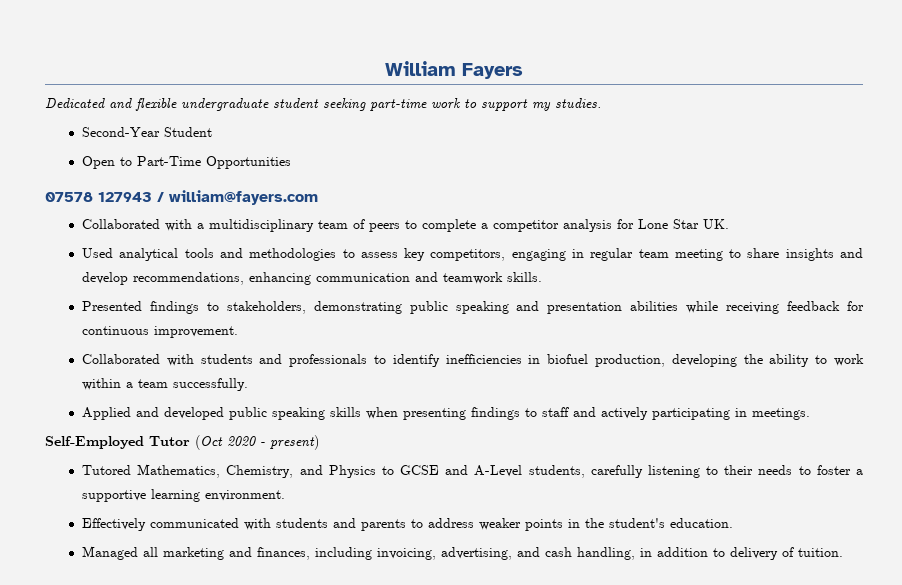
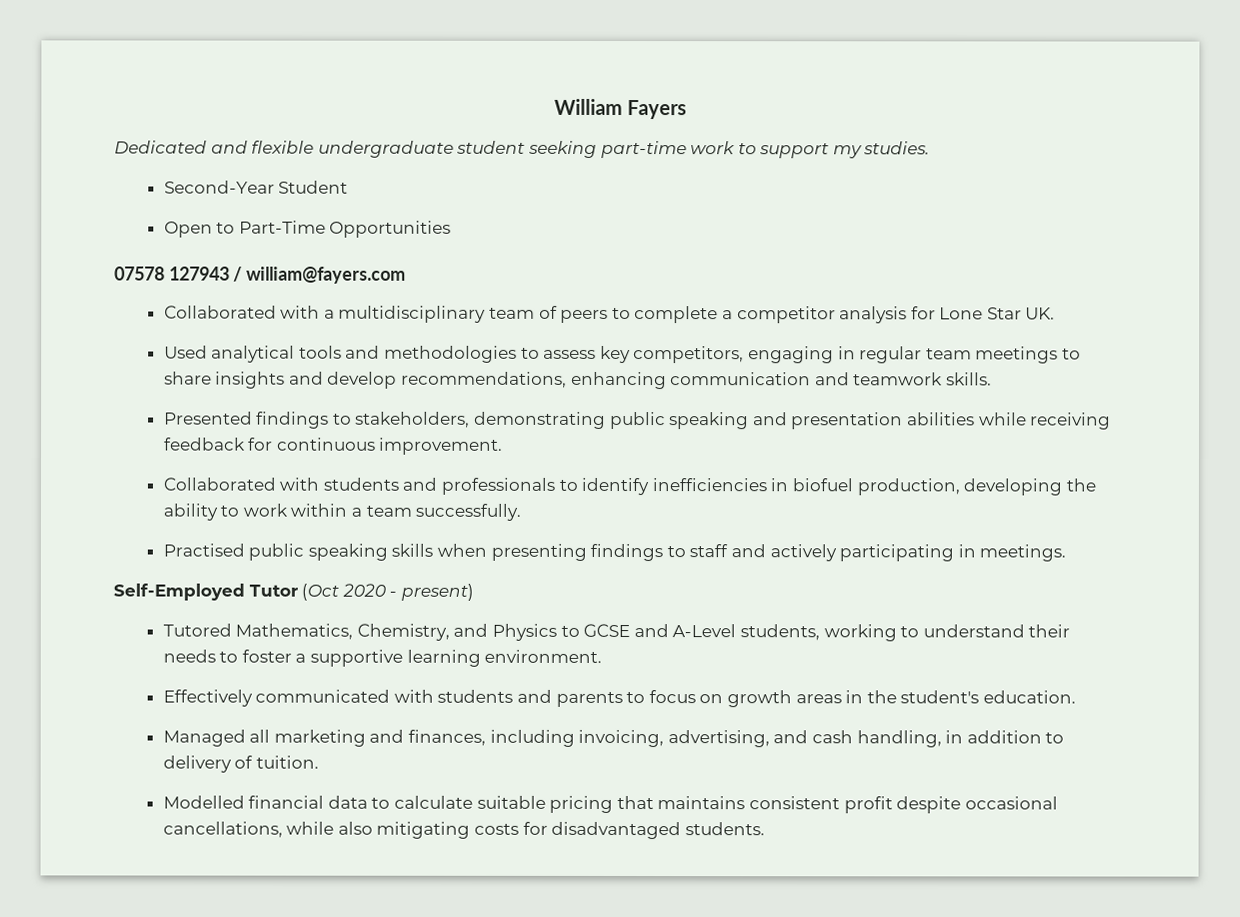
[674,249,723,261] meeting -> [975,346,1059,364] meetings
[82,407,225,420] Applied and developed -> [162,543,245,557] Practised
[590,465,719,478] carefully listening to -> [823,624,1025,642] working to understand
[428,518,564,531] address weaker points -> [648,690,842,708] focus on growth areas
(844, 552) none -> [162,795,1058,814] [162,821,765,840] // Modelled financial data to calculate suitable pricing that maintains consistent profit despite occasional cancellations, while also mitigating costs for disadvantaged students.

